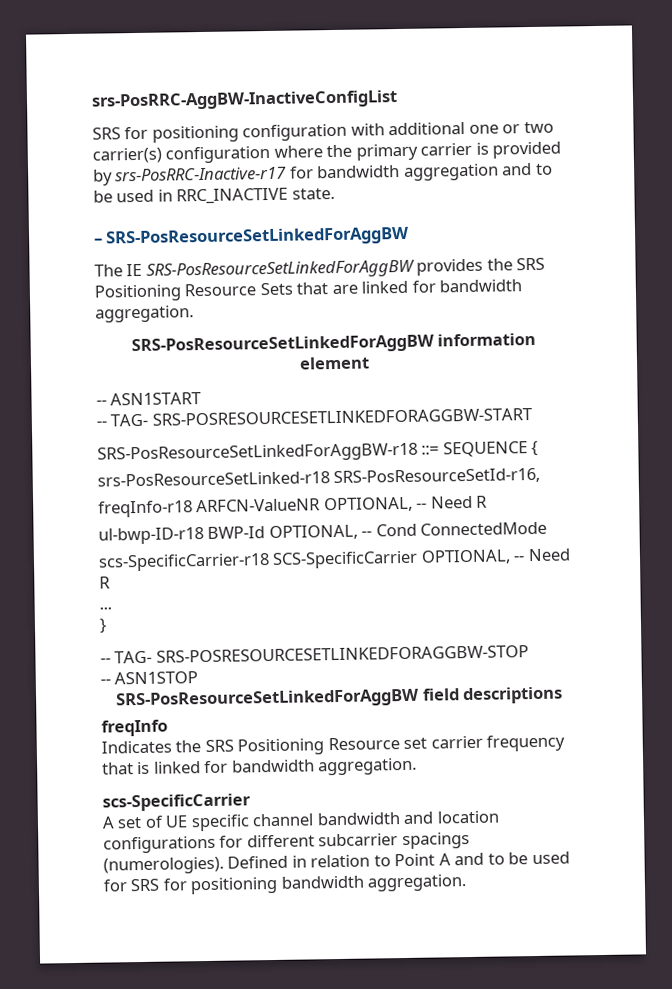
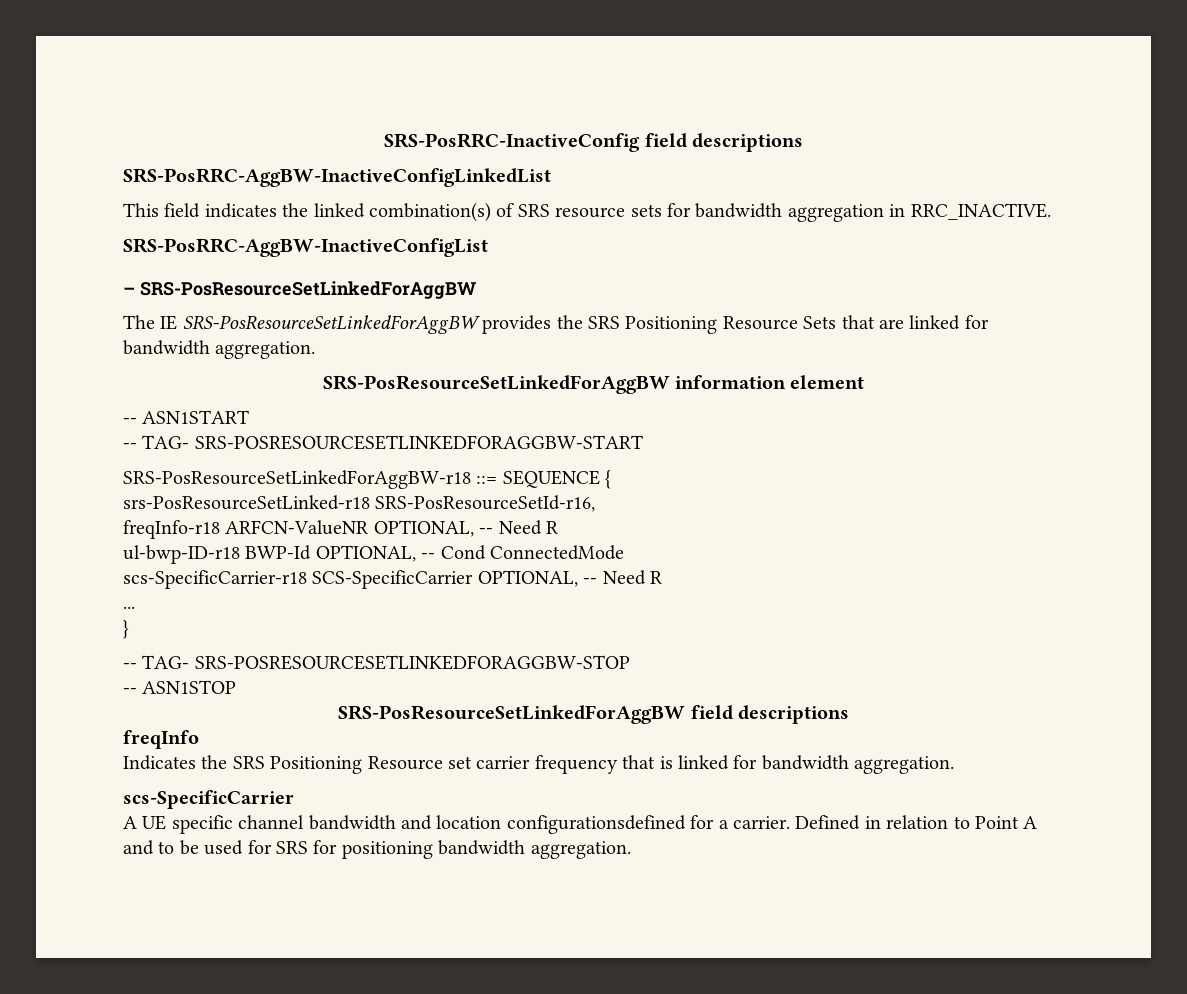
[91,90,398,111] [92,121,554,143] [92,141,562,164] [93,162,553,186] [93,187,335,205] srs-PosRRC-AggBW-InactiveConfigList // SRS for positioning configuration with additional one or two carrier(s) configuration where the primary carrier is provided by srs-PosRRC-Inactive-r17 for bandwidth aggregation and to be used in RRC_INACTIVE state. -> [384,133,803,152] [123,168,551,187] [123,202,1051,222] [123,238,488,257] SRS-PosRRC-InactiveConfig field descriptions // SRS-PosRRC-AggBW-InactiveConfigLinkedList // This field indicates the linked combination(s) of SRS resource sets for bandwidth aggregation in RRC_INACTIVE. // SRS-PosRRC-AggBW-InactiveConfigList
[117,815,164,829] set of -> (137, 822) none
[103,832,470,854] [103,856,224,875] configurations for different subcarrier spacings (numerologies). -> [506,815,790,834] configurationsdefined for a carrier.

